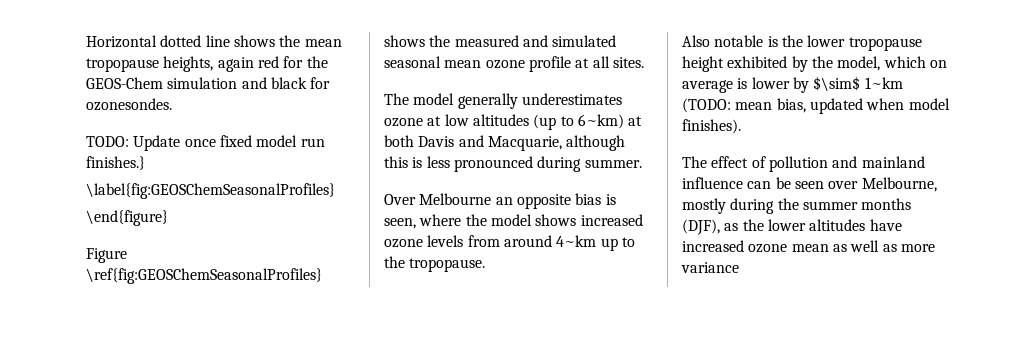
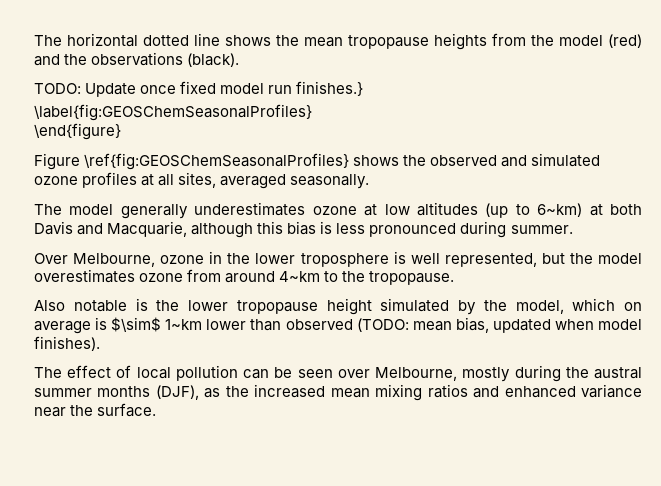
[86,35,157,48] Horizontal -> [34,33,138,47] The horizontal
[163,56,328,72] [86,77,331,89] [86,98,172,111] heights, again red for the GEOS-Chem simulation and black for ozonesondes. -> [434,33,642,50] [34,52,240,67] heights from the model (red) and the observations (black).
[454,35,519,47] measured -> [430,155,498,166] observed
[384,56,644,72] seasonal mean ozone profile at all sites. -> [34,172,370,189] ozone profiles at all sites, averaged seasonally.
(408, 162) none -> [287,221,317,235] bias
[419,193,616,209] [384,214,643,229] [384,235,464,248] Melbourne an opposite bias is seen, where the model shows increased ozone levels -> [73,251,642,267] [34,269,184,283] Melbourne, ozone in the lower troposphere is well represented, but the model overestimates ozone
[600,238,618,251] up -> (321, 276) none
[727,56,788,68] exhibited -> [380,298,450,312] simulated
[751,76,903,93] lower by $\sim$ 1~km -> [111,317,353,332] $\sim$ 1~km lower than observed
[768,156,925,172] [682,177,743,189] pollution and mainland influence -> [136,365,238,381] local pollution
(799, 204) none -> [594,367,642,379] austral
[767,219,902,231] [682,240,935,253] [681,262,739,273] lower altitudes have increased ozone mean as well as more variance -> [254,384,642,401] [34,403,157,417] increased mean mixing ratios and enhanced variance near the surface.

